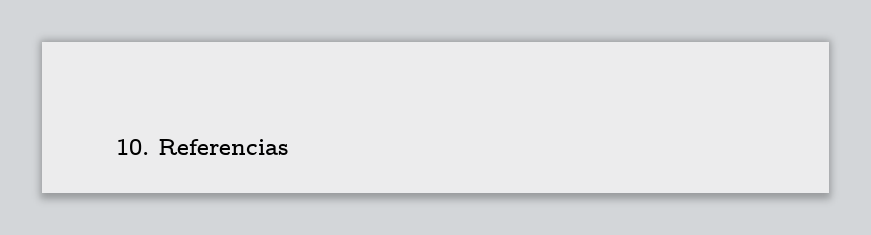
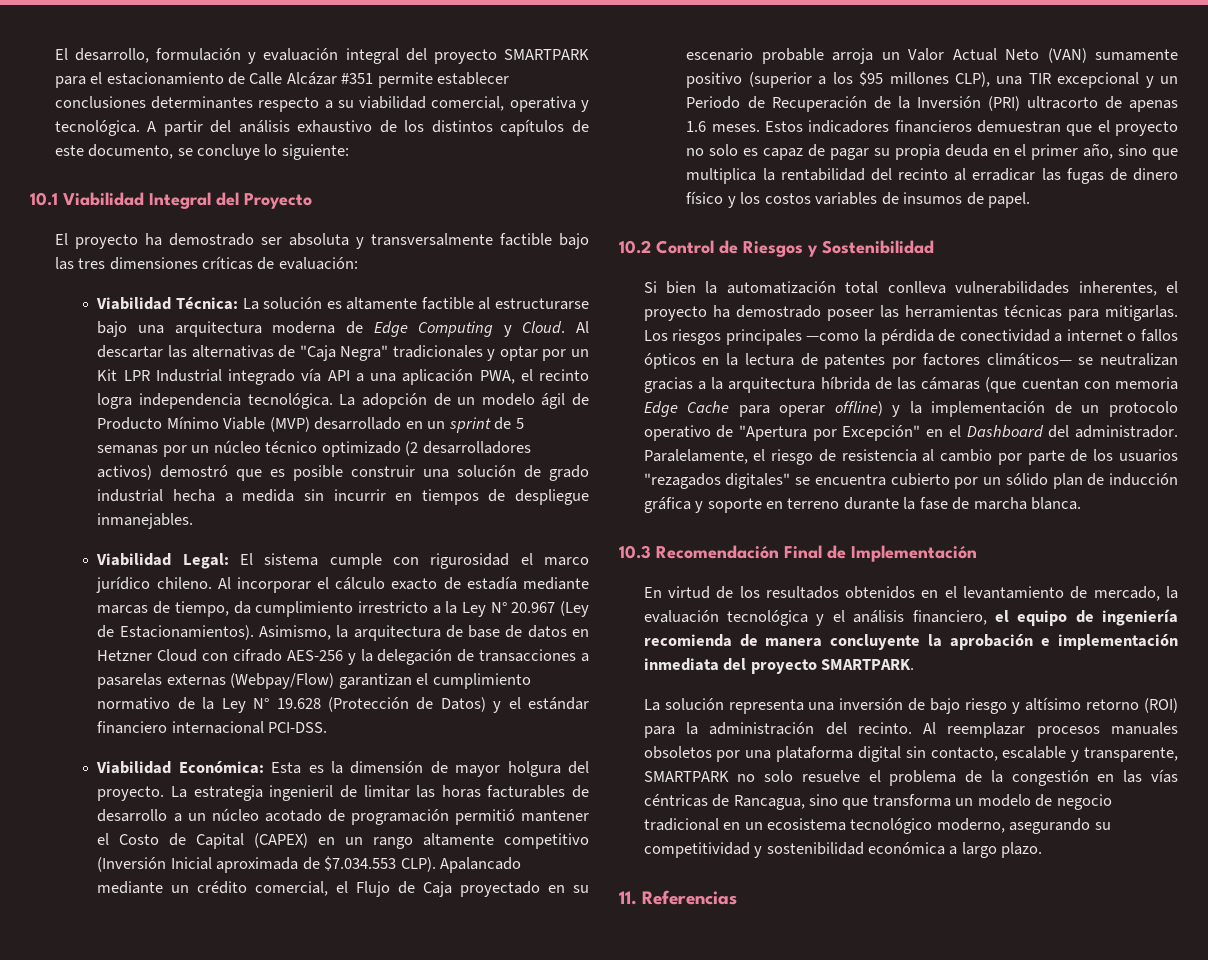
[116,139,149,155] 10. -> [54,48,589,64] [54,72,510,88] [54,96,590,112] [54,119,589,136] [54,144,349,160] [30,192,312,209] [54,233,589,249] [54,256,358,270] [96,297,589,310] [97,321,590,337] [97,345,590,361] [97,368,589,385] [97,393,590,409] [97,416,524,433] [97,440,531,457] [97,465,590,481] [97,489,590,505] [97,513,194,529] [96,553,590,569] [96,576,590,593] [97,601,590,617] [97,625,589,641] [97,649,589,665] [97,673,531,689] [97,697,589,713] [97,721,328,734] [96,761,590,777] [97,785,590,801] [97,808,589,825] [97,833,589,849] [97,856,522,873] [97,881,589,897] [686,48,1178,64] [686,71,1178,88] [686,96,1178,112] [686,120,1178,136] [686,143,1178,160] [686,168,1178,184] [686,191,1031,208] [619,240,934,257] [643,281,1178,296] [643,305,1178,321] [643,329,1178,345] [643,353,1178,369] [643,376,1178,393] [643,401,1178,417] [643,425,1178,441] [643,449,1178,465] [643,473,1178,489] [643,497,1082,513] [619,545,977,562] [643,586,1178,601] [643,609,1179,626] [643,634,1178,650] [643,658,915,674] [643,697,1178,714] [643,722,1178,738] [643,746,1178,762] [643,769,1178,786] [643,794,1112,810] [643,818,1111,834] [643,842,1043,858] [619,891,637,905] El desarrollo, formulación y evaluación integral del proyecto SMARTPARK para el estacionamiento de Calle Alcázar #351 permite establecer conclusiones determinantes respecto a su viabilidad comercial, operativa y tecnológica. A partir del análisis exhaustivo de los distintos capítulos de este documento, se concluye lo siguiente: // 10.1 Viabilidad Integral del Proyecto // El proyecto ha demostrado ser absoluta y transversalmente factible bajo las tres dimensiones críticas de evaluación: // Viabilidad Técnica: La solución es altamente factible al estructurarse bajo una arquitectura moderna de Edge Computing y Cloud. Al descartar las alternativas de "Caja Negra" tradicionales y optar por un Kit LPR Industrial integrado vía API a una aplicación PWA, el recinto logra independencia tecnológica. La adopción de un modelo ágil de Producto Mínimo Viable (MVP) desarrollado en un sprint de 5 semanas por un núcleo técnico optimizado (2 desarrolladores activos) demostró que es posible construir una solución de grado industrial hecha a medida sin incurrir en tiempos de despliegue inmanejables. // Viabilidad Legal: El sistema cumple con rigurosidad el marco jurídico chileno. Al incorporar el cálculo exacto de estadía mediante marcas de tiempo, da cumplimiento irrestricto a la Ley N° 20.967 (Ley de Estacionamientos). Asimismo, la arquitectura de base de datos en Hetzner Cloud con cifrado AES-256 y la delegación de transacciones a pasarelas externas (Webpay/Flow) garantizan el cumplimiento normativo de la Ley N° 19.628 (Protección de Datos) y el estándar financiero internacional PCI-DSS. // Viabilidad Económica: Esta es la dimensión de mayor holgura del proyecto. La estrategia ingenieril de limitar las horas facturables de desarrollo a un núcleo acotado de programación permitió mantener el Costo de Capital (CAPEX) en un rango altamente competitivo (Inversión Inicial aproximada de $7.034.553 CLP). Apalancado mediante un crédito comercial, el Flujo de Caja proyectado en su escenario probable arroja un Valor Actual Neto (VAN) sumamente positivo (superior a los $95 millones CLP), una TIR excepcional y un Periodo de Recuperación de la Inversión (PRI) ultracorto de apenas 1.6 meses. Estos indicadores financieros demuestran que el proyecto no solo es capaz de pagar su propia deuda en el primer año, sino que multiplica la rentabilidad del recinto al erradicar las fugas de dinero físico y los costos variables de insumos de papel. // 10.2 Control de Riesgos y Sostenibilidad // Si bien la automatización total conlleva vulnerabilidades inherentes, el proyecto ha demostrado poseer las herramientas técnicas para mitigarlas. Los riesgos principales —como la pérdida de conectividad a internet o fallos ópticos en la lectura de patentes por factores climáticos— se neutralizan gracias a la arquitectura híbrida de las cámaras (que cuentan con memoria Edge Cache para operar offline) y la implementación de un protocolo operativo de "Apertura por Excepción" en el Dashboard del administrador. Paralelamente, el riesgo de resistencia al cambio por parte de los usuarios "rezagados digitales" se encuentra cubierto por un sólido plan de inducción gráfica y soporte en terreno durante la fase de marcha blanca. // 10.3 Recomendación Final de Implementación // En virtud de los resultados obtenidos en el levantamiento de mercado, la evaluación tecnológica y el análisis financiero, el equipo de ingeniería recomienda de manera concluyente la aprobación e implementación inmediata del proyecto SMARTPARK. // La solución representa una inversión de bajo riesgo y altísimo retorno (ROI) para la administración del recinto. Al reemplazar procesos manuales obsoletos por una plataforma digital sin contacto, escalable y transparente, SMARTPARK no solo resuelve el problema de la congestión en las vías céntricas de Rancagua, sino que transforma un modelo de negocio tradicional en un ecosistema tecnológico moderno, asegurando su competitividad y sostenibilidad económica a largo plazo. // 11.

